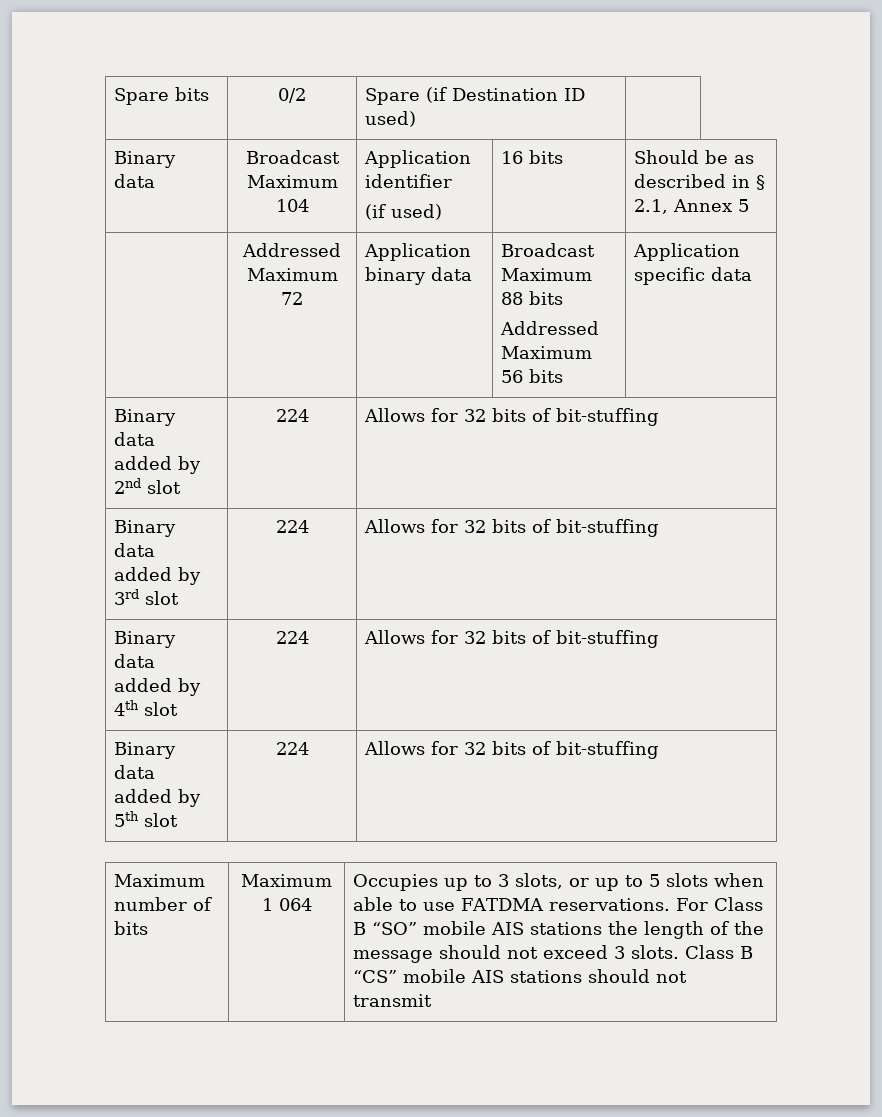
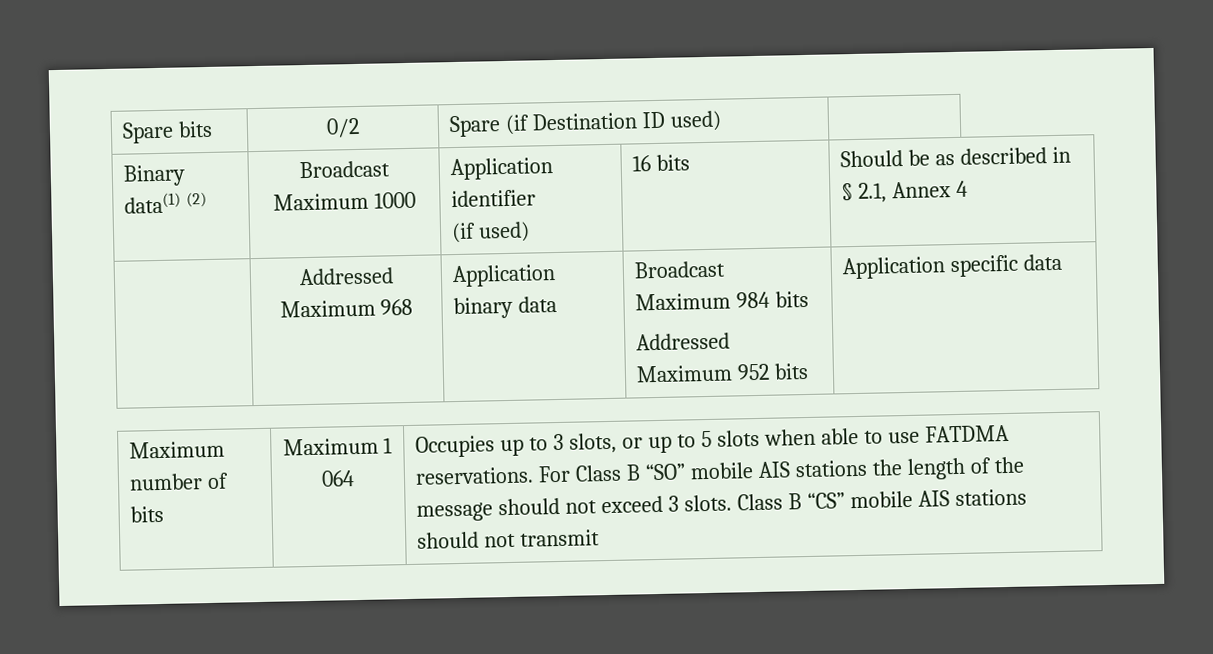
[114,174,156,188] [245,150,340,164] [246,175,338,188] [275,199,309,212] data | Broadcast Maximum 104 -> [124,191,208,214] [298,160,390,179] [273,191,416,211] data(1) (2) | Broadcast Maximum 1000
[738,199,750,212] [242,243,341,257] [246,268,338,281] [281,292,303,305] 5 // | Addressed Maximum 72 -> [956,180,969,197] [298,267,394,286] [279,298,414,318] 4 // | Addressed Maximum 968
[501,292,524,305] 88 -> [736,291,771,309] 984
[501,370,524,383] 56 -> [737,363,771,381] 952
[114,409,177,426] [114,432,156,446] [114,456,202,474] [114,478,182,494] [275,409,309,422] [364,408,660,426] [114,520,177,537] [114,543,156,557] [114,567,202,585] [114,589,180,605] [275,520,309,533] [364,519,660,537] [114,631,177,648] [114,654,156,668] [114,678,202,696] [114,700,179,716] [275,631,309,644] [364,630,660,648] [114,742,177,759] [114,765,156,779] [114,789,202,807] [114,811,179,827] [275,742,309,755] [364,741,660,759] // Binary data added by 2nd slot | 224 | Allows for 32 bits of bit-stuffing // Binary data added by 3rd slot | 224 | Allows for 32 bits of bit-stuffing // Binary data added by 4th slot | 224 | Allows for 32 bits of bit-stuffing // Binary data added by 5th slot | 224 | Allows for 32 bits of bit-stuffing -> (1063, 262) none

